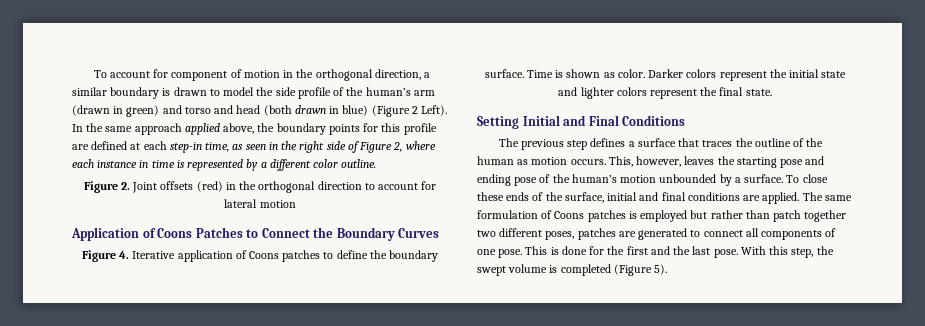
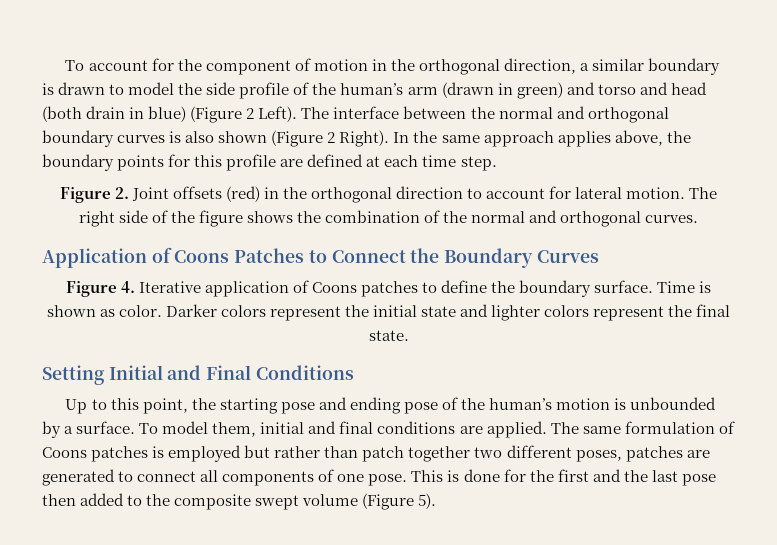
(169, 73) none -> [177,59,202,71] the
[294,105,326,114] drawn -> [86,106,126,119] drain
(448, 110) none -> [301,106,669,123] [42,130,390,147] The interface between the normal and orthogonal boundary curves is also shown (Figure 2 Right).
[184,123,220,135] applied -> [557,131,611,147] applies
[169,141,436,153] [72,159,377,171] step-in time, as seen in the right side of Figure 2, where each instance in time is represented by a different color outline. -> [422,155,497,171] time step.
[259,200,296,208] motion -> [626,187,718,199] [78,210,699,227] motion. The right side of the figure shows the combination of the normal and orthogonal curves.
[498,138,824,150] [477,156,715,167] The previous step defines a surface that traces the outline of the human as motion occurs. This, however, leaves -> [65,398,188,414] Up to this point,
(657, 179) none -> [614,398,627,410] is
[802,174,828,183] [477,192,604,203] close these ends of the surface, -> [162,421,257,437] model them,
[713,246,834,258] [477,264,611,276] pose. With this step, the swept volume is completed -> [681,474,716,486] [42,493,359,510] pose then added to the composite swept volume

